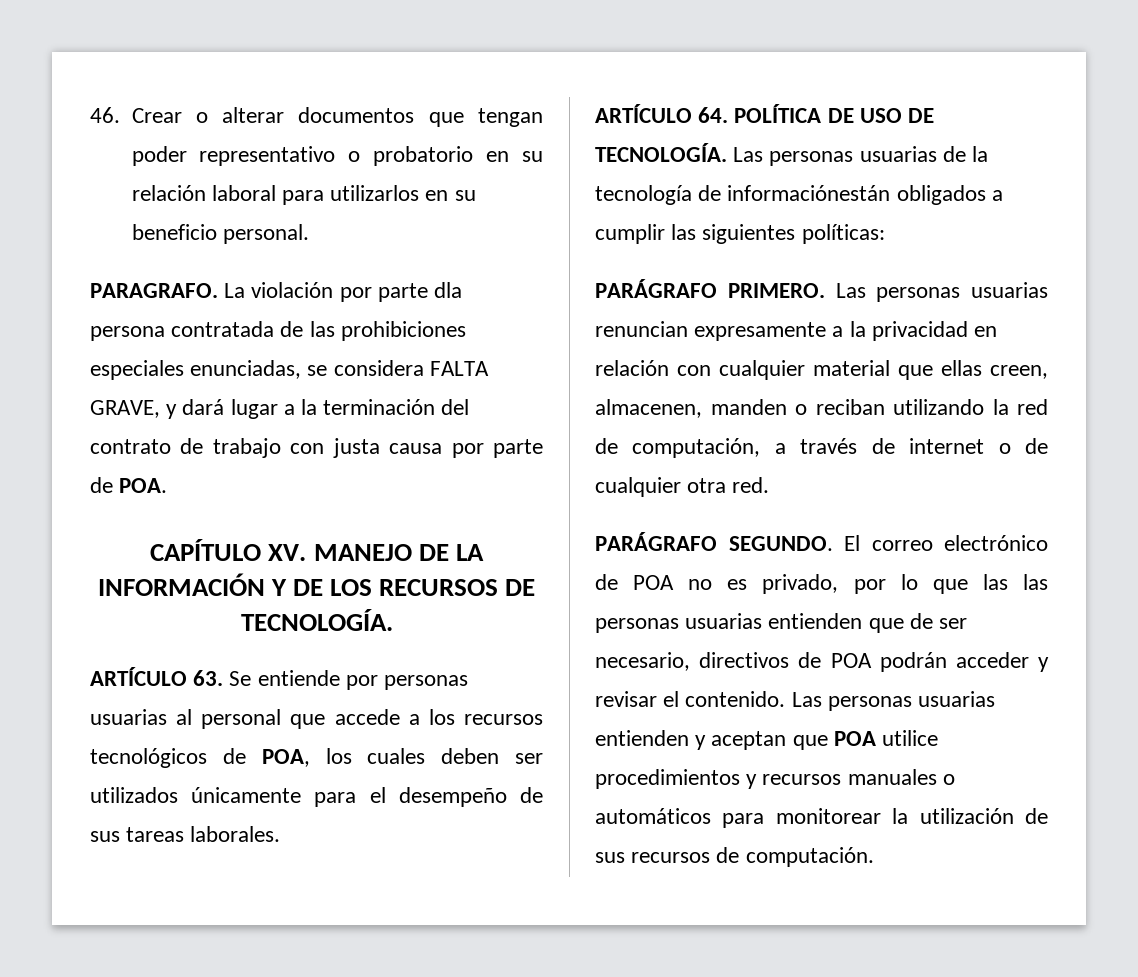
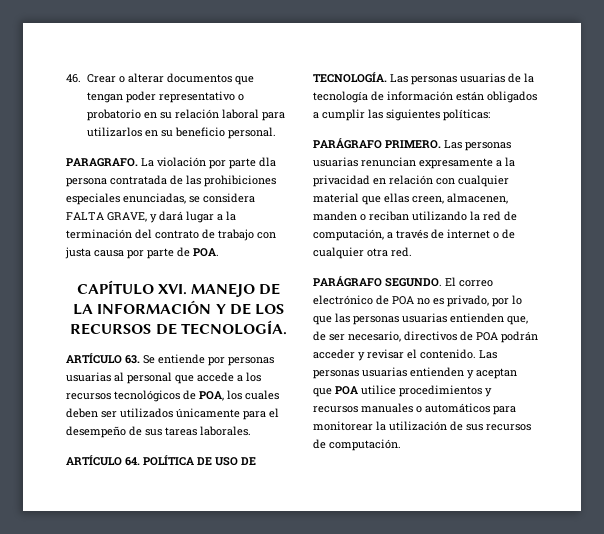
[268,544,307,561] XV. -> [157,284,187,295] XVI.
[727,185,891,201] informaciónestán -> [387,91,484,101] información están
[1022,574,1048,590] [595,613,904,633] las personas usuarias entienden que -> [353,313,528,325] personas usuarias entienden que,

